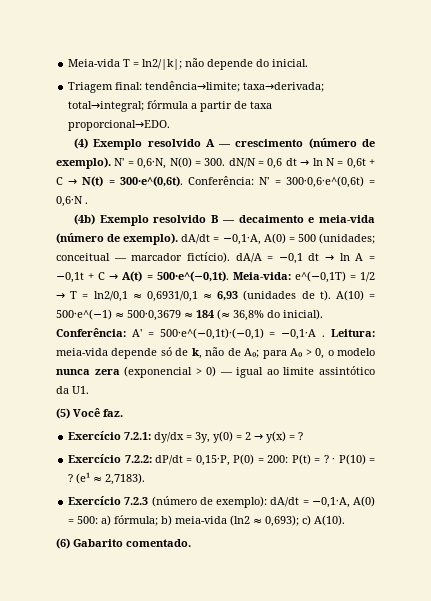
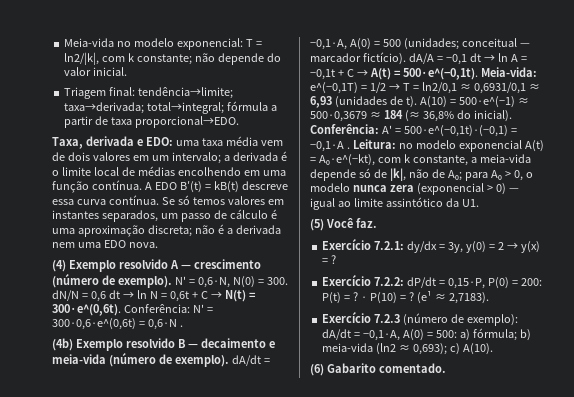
[123,59,183,70] T = ln2/|k|; -> [117,38,262,50] [64,52,193,65] no modelo exponencial: T = ln2/|k|, com k constante;
(270, 63) none -> [64,67,92,76] valor
(171, 125) none -> [52,136,283,149] [52,151,287,164] [52,166,286,176] [52,180,288,193] [52,195,284,205] [52,209,277,222] [52,224,281,237] [52,240,158,248] // Taxa, derivada e EDO: uma taxa média vem de dois valores em um intervalo; a derivada é o limite local de médias encolhendo em uma função contínua. A EDO B′(t) = kB(t) descreve essa curva contínua. Se só temos valores em instantes separados, um passo de cálculo é uma aproximação discreta; não é a derivada nem uma EDO nova.
(375, 333) none -> [398,140,544,152] [310,154,477,166] no modelo exponencial A(t) = A₀·e^(−kt), com k constante, a
[191,348,202,359] k, -> [389,168,406,181] |k|,

